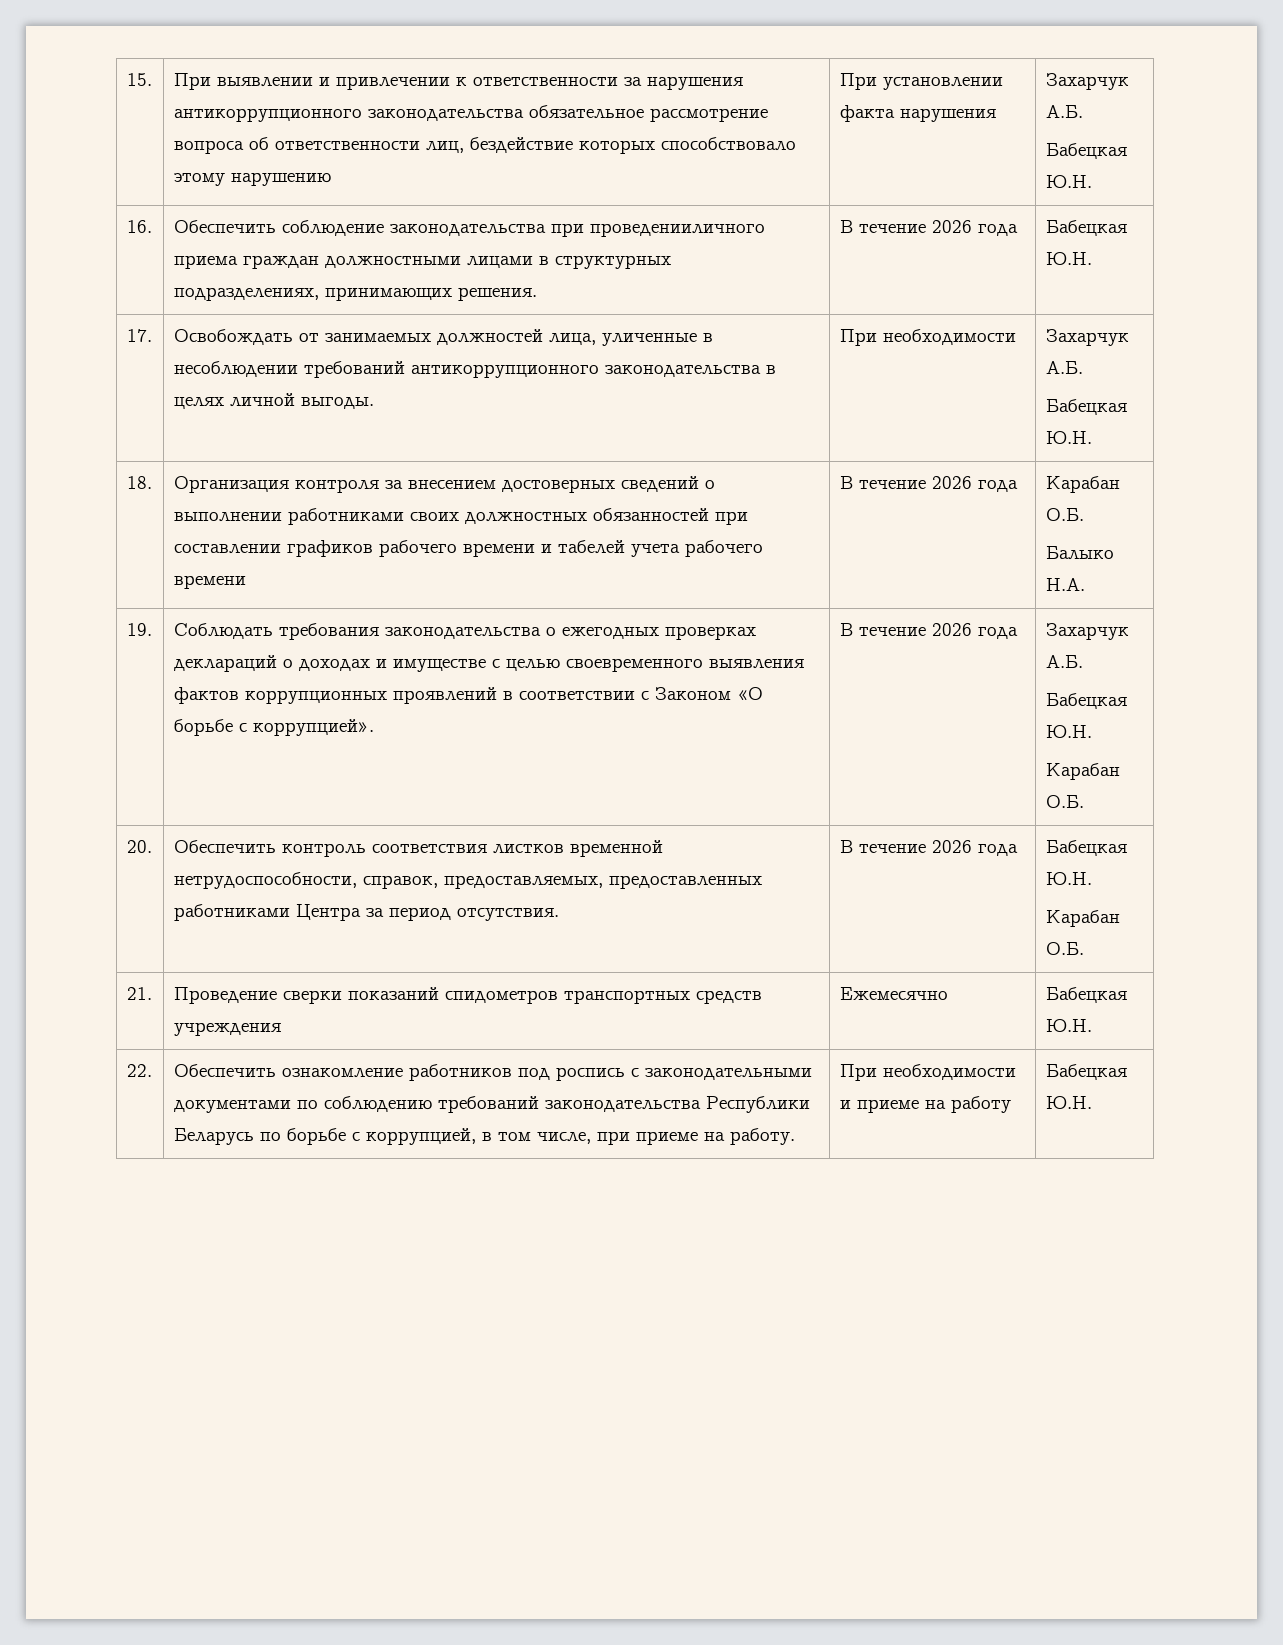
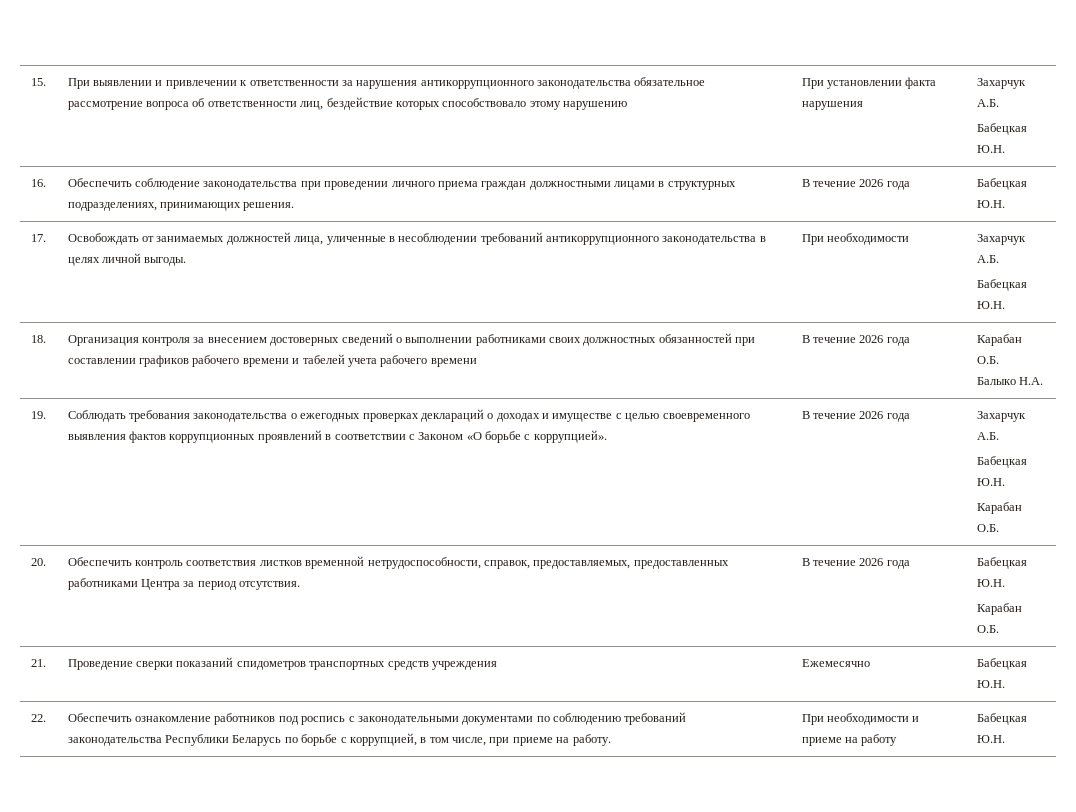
[589,223,765,237] проведенииличного -> [324,181,435,190] проведении личного

